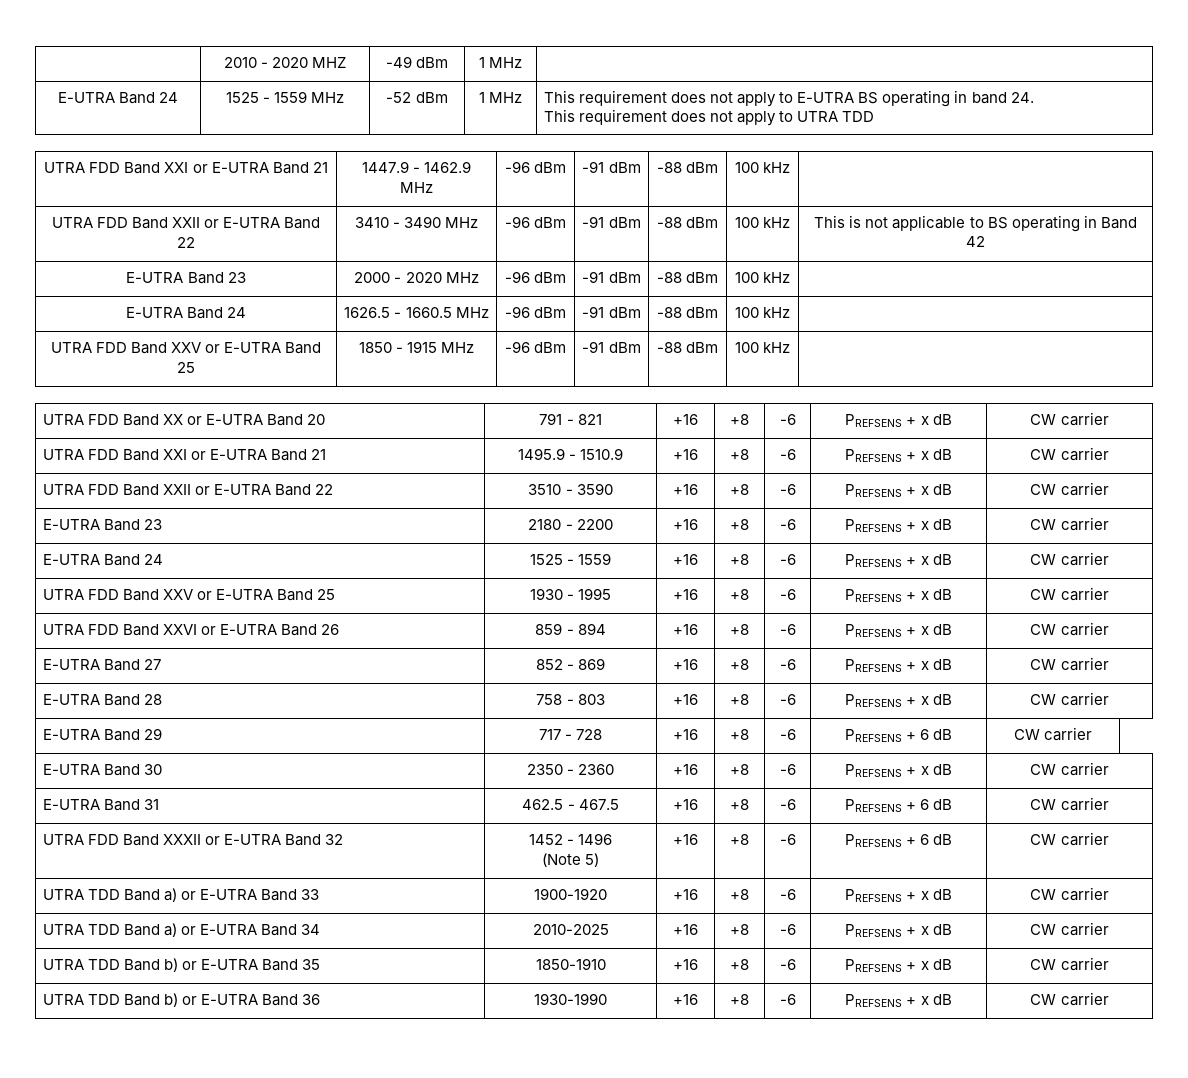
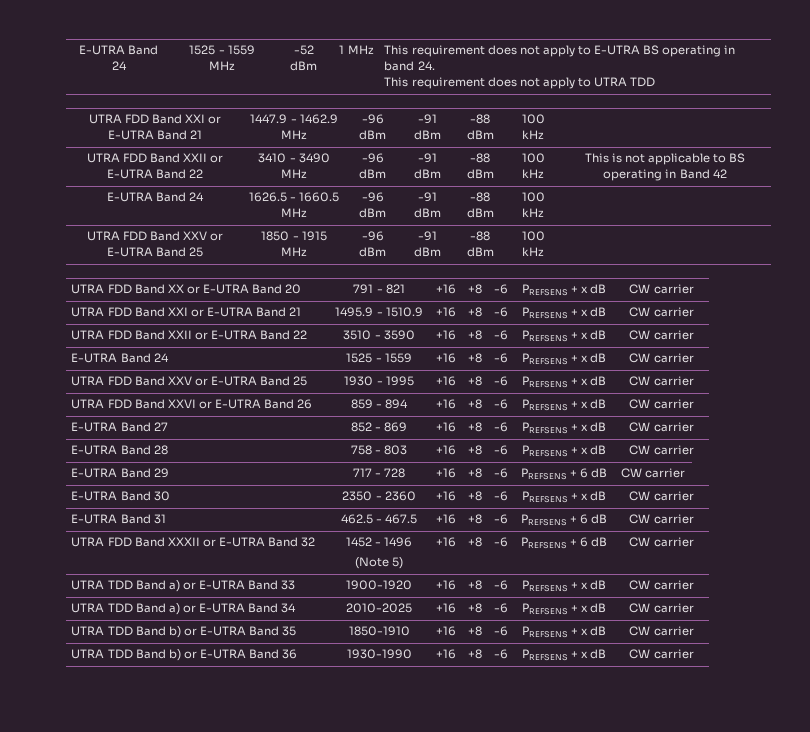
[223,57,347,68] [385,56,449,68] [478,57,523,68] | 2010 - 2020 MHZ | -49 dBm | 1 MHz | // -> (78, 50) none
[126,272,246,284] [354,272,479,283] [504,271,567,283] [582,271,641,283] [656,272,719,283] [734,272,791,283] // E-UTRA Band 23 | 2000 - 2020 MHz | -96 dBm | -91 dBm | -88 dBm | 100 kHz | -> (727, 173) none
[43,519,163,531] [528,519,613,530] [673,519,698,530] [730,519,749,530] [779,519,796,530] [845,519,952,532] [1030,517,1109,531] // E-UTRA Band 23 | 2180 - 2200 | +16 | +8 | -6 | PREFSENS + x dB | CW carrier -> (694, 335) none

